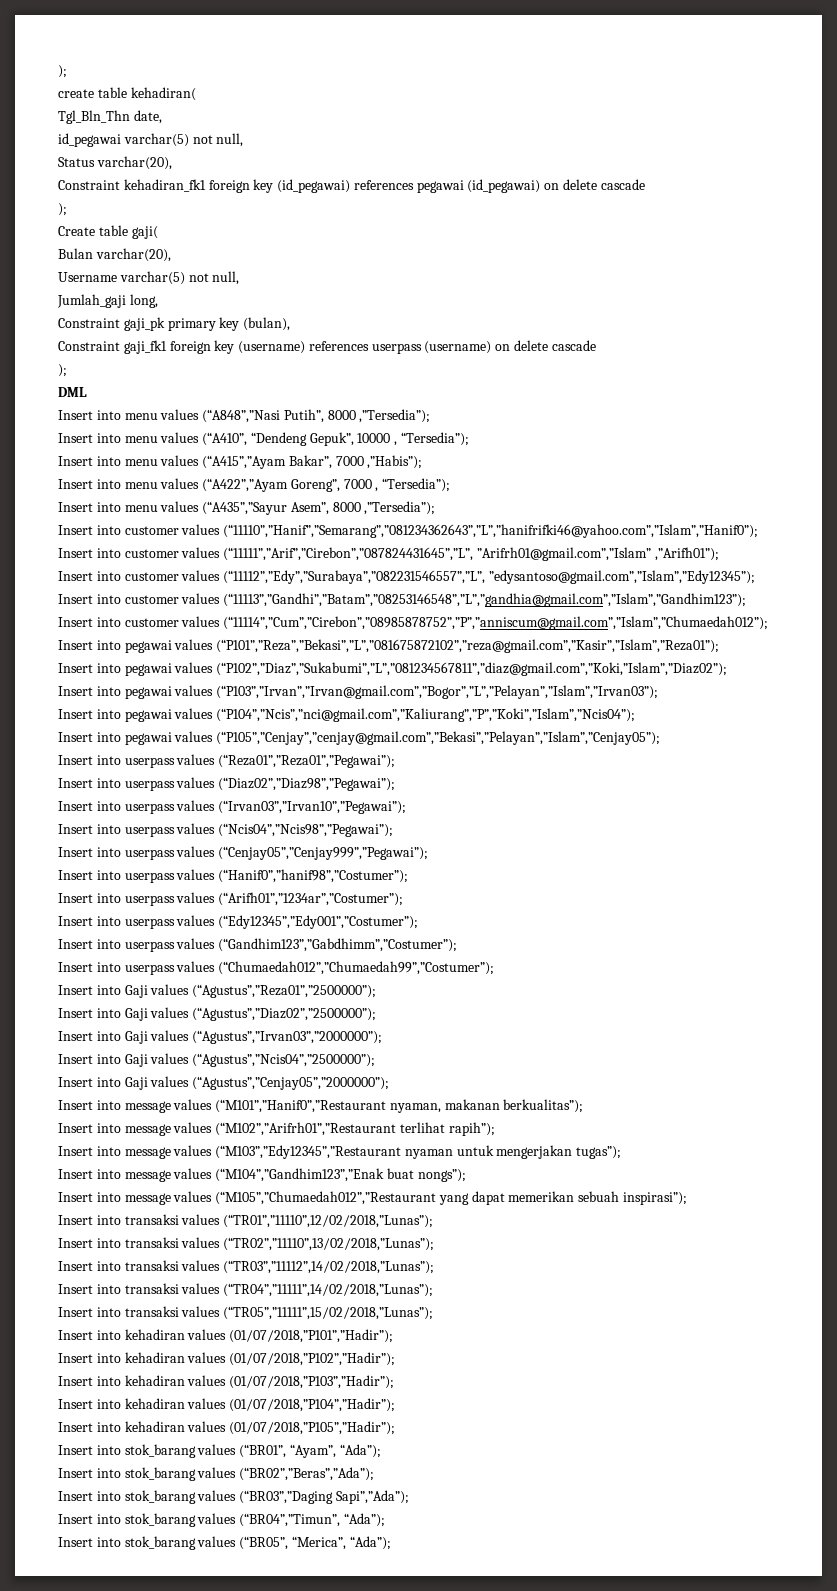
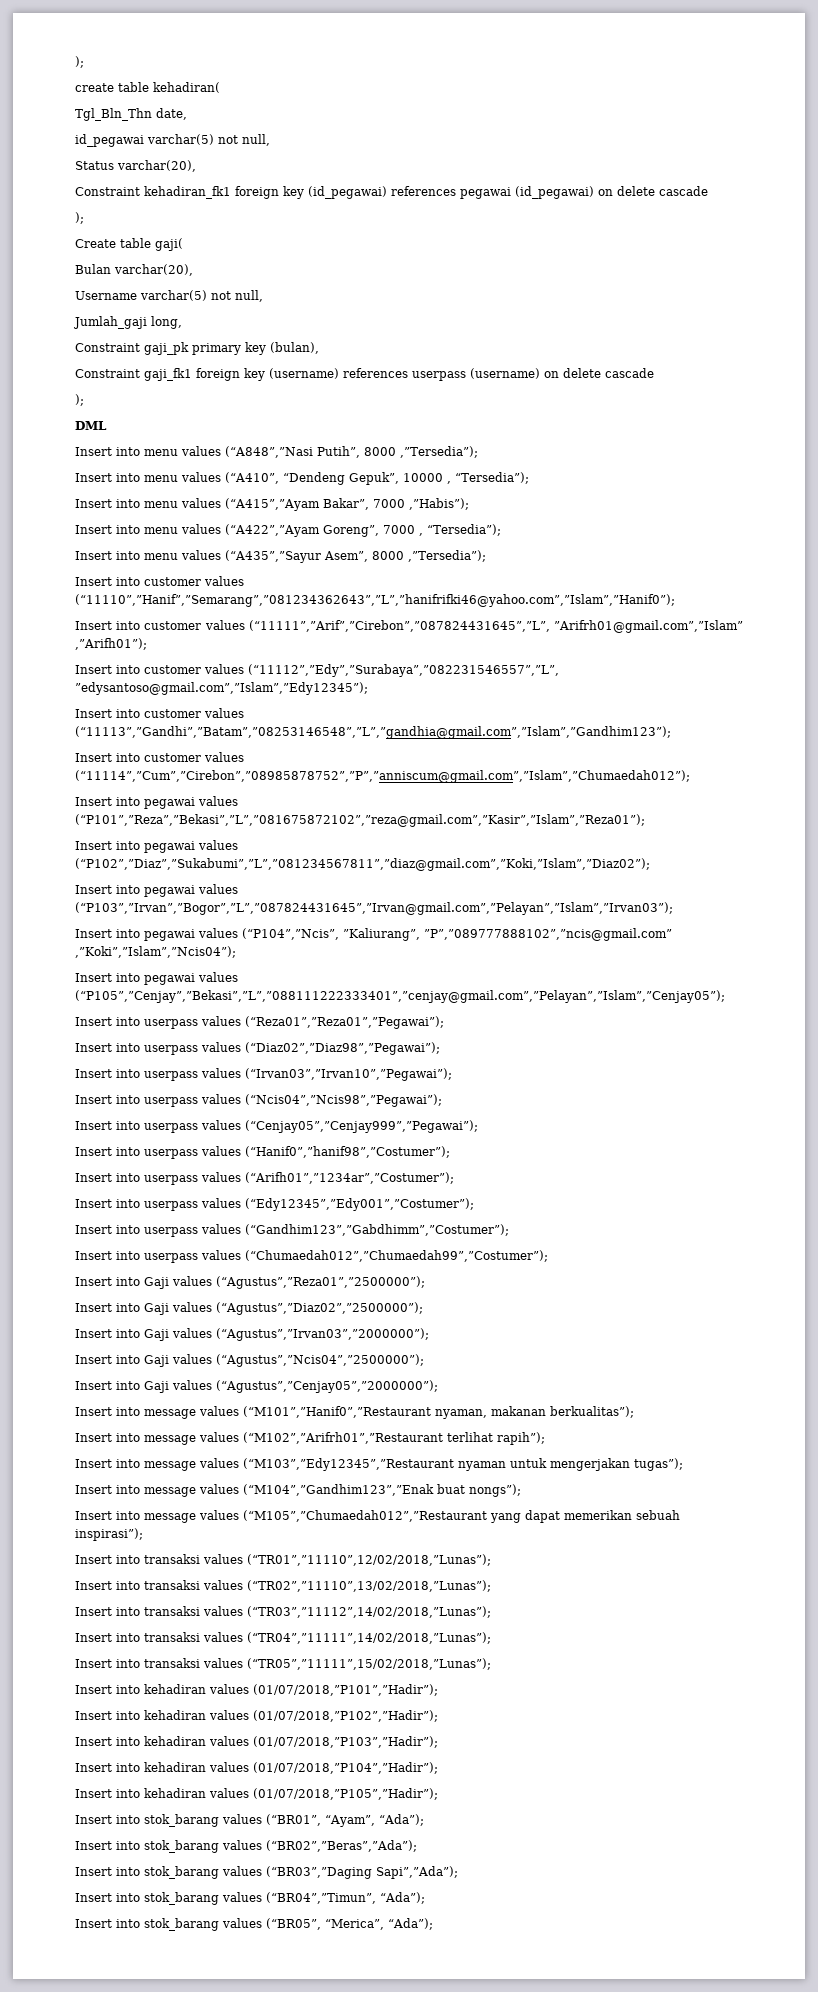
[216,685,659,699] [58,708,636,722] [58,731,661,745] (“P103”,”Irvan”,”Irvan@gmail.com”,”Bogor”,”L”,”Pelayan”,”Islam”,”Irvan03”); // Insert into pegawai values (“P104”,”Ncis”,”nci@gmail.com”,”Kaliurang”,”P”,”Koki”,”Islam”,”Ncis04”); // Insert into pegawai values (“P105”,”Cenjay”,”cenjay@gmail.com”,”Bekasi”,”Pelayan”,”Islam”,”Cenjay05”); -> [75,902,673,915] [75,928,672,941] [75,946,236,958] [75,972,238,985] [75,990,725,1003] (“P103”,”Irvan”,”Bogor”,”L”,”087824431645”,”Irvan@gmail.com”,”Pelayan”,”Islam”,”Irvan03”); // Insert into pegawai values (“P104”,”Ncis”, ”Kaliurang”, ”P”,”089777888102”,”ncis@gmail.com” ,”Koki”,”Islam”,”Ncis04”); // Insert into pegawai values (“P105”,”Cenjay”,”Bekasi”,”L”,”088111222333401”,”cenjay@gmail.com”,”Pelayan”,”Islam”,”Cenjay05”);

